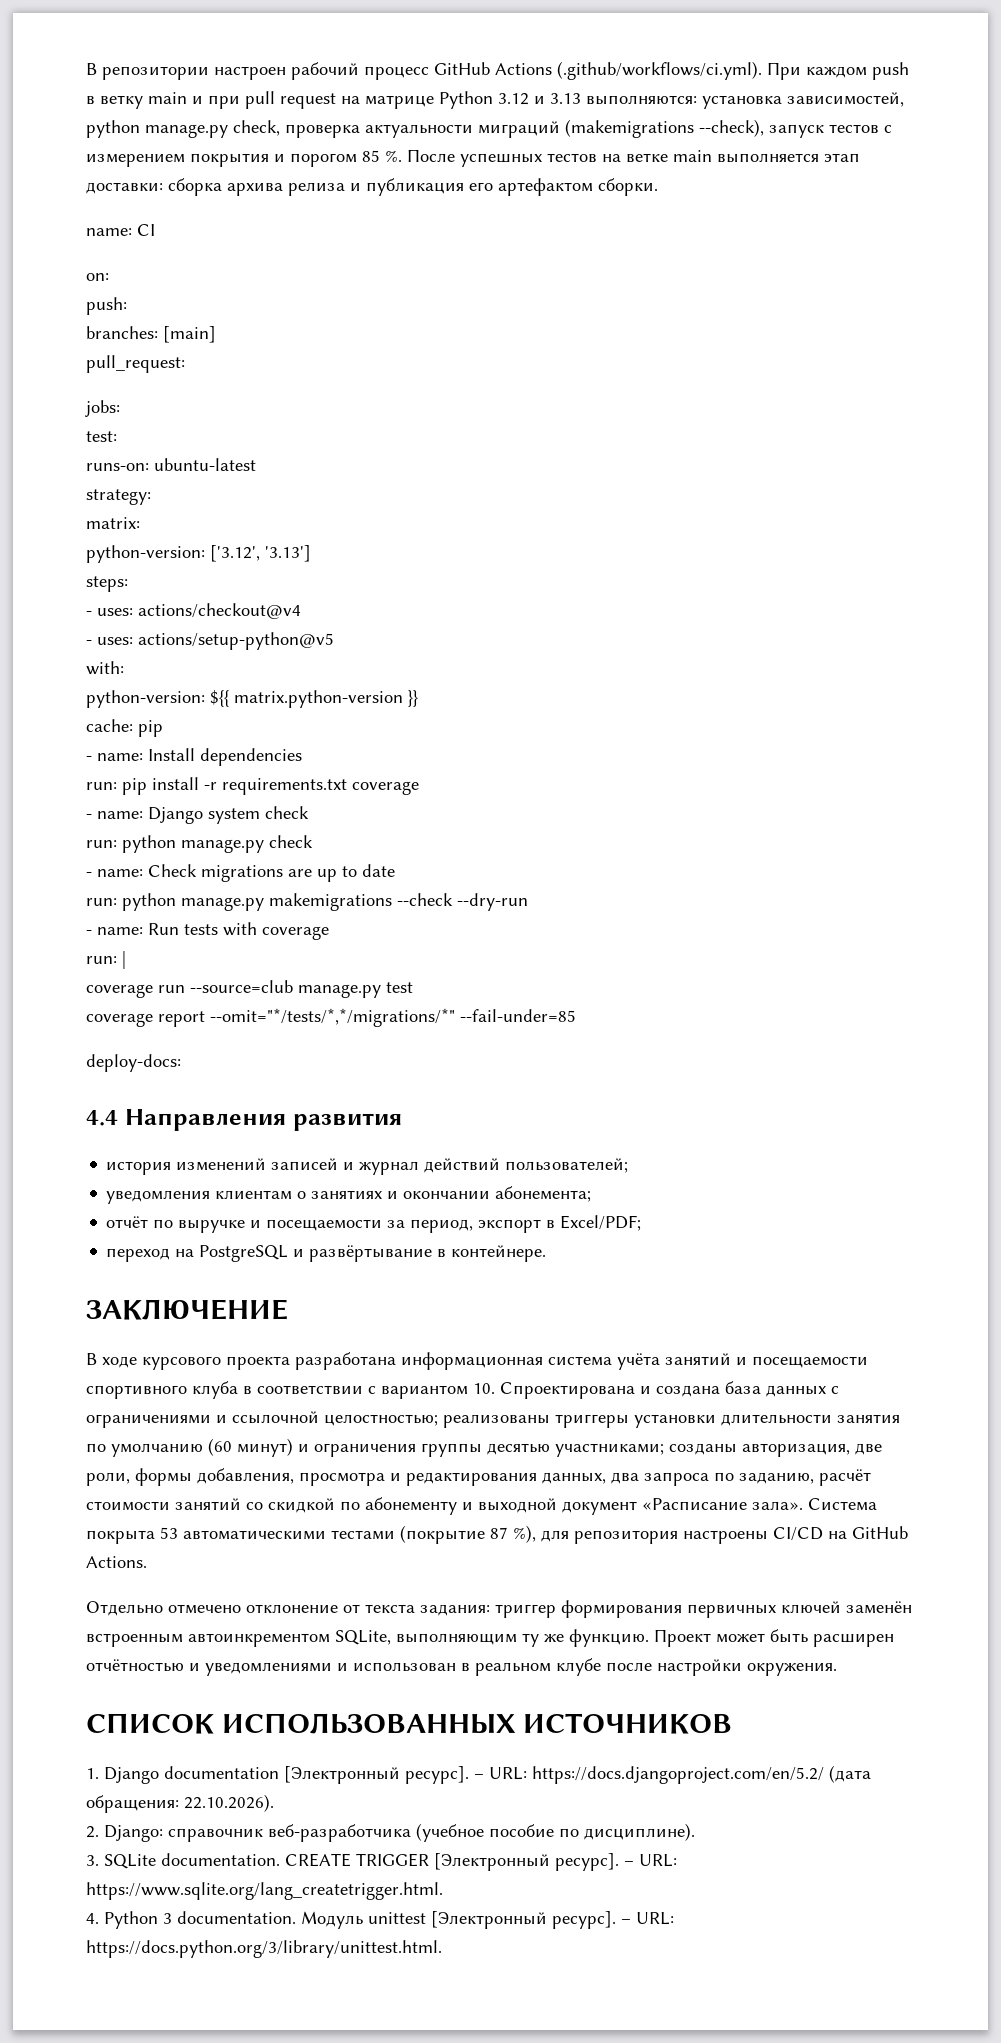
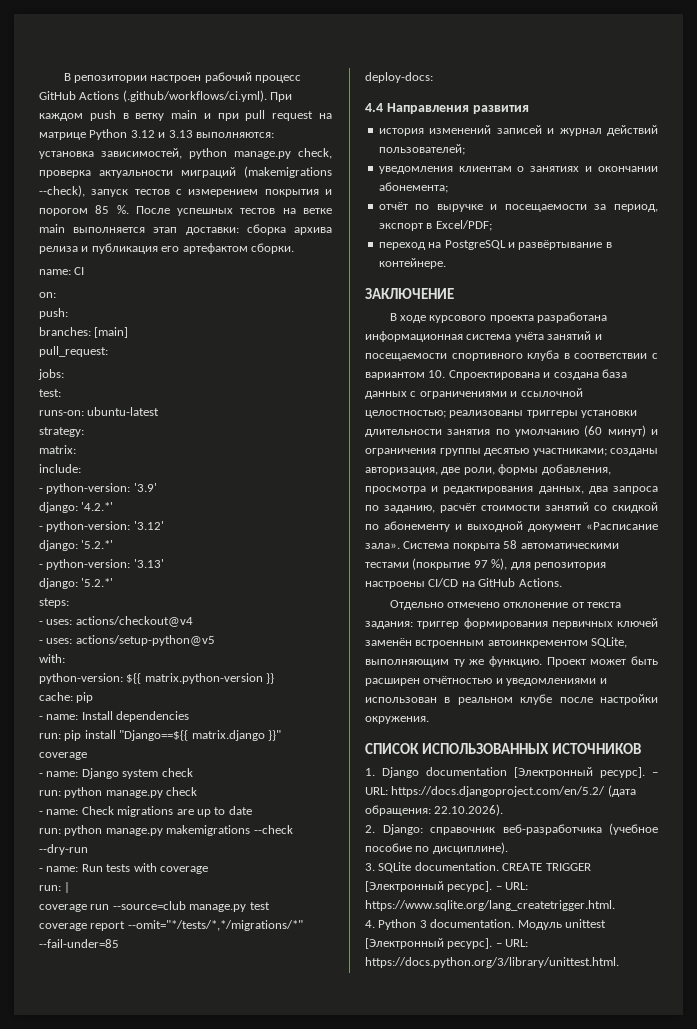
[86,545,311,563] python-version: ['3.12', '3.13'] -> [39,464,81,473] [39,483,157,494] [39,502,114,513] [39,521,164,532] [39,540,114,551] [39,559,164,570] [39,578,114,589] include: // - python-version: '3.9' // django: '4.2.*' // - python-version: '3.12' // django: '5.2.*' // - python-version: '3.13' // django: '5.2.*'
[204,778,347,795] -r requirements.txt -> [119,730,281,741] "Django==${{ matrix.django }}"
[160,1527,178,1539] 53 -> [503,540,518,549] 58
[490,1527,508,1539] 87 -> [473,560,488,568] 97

